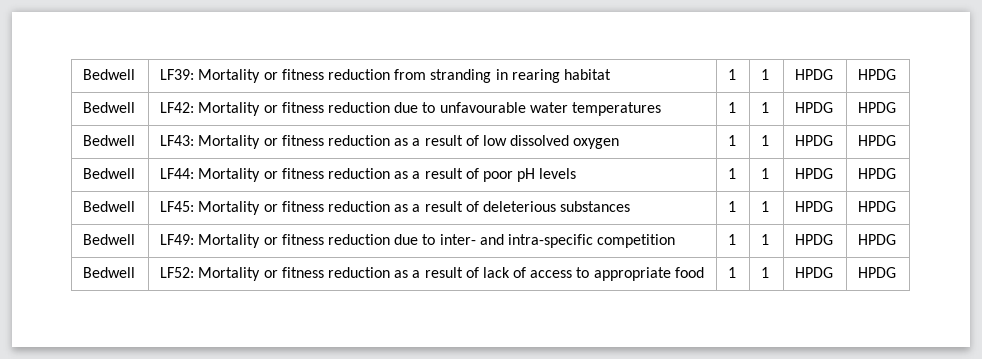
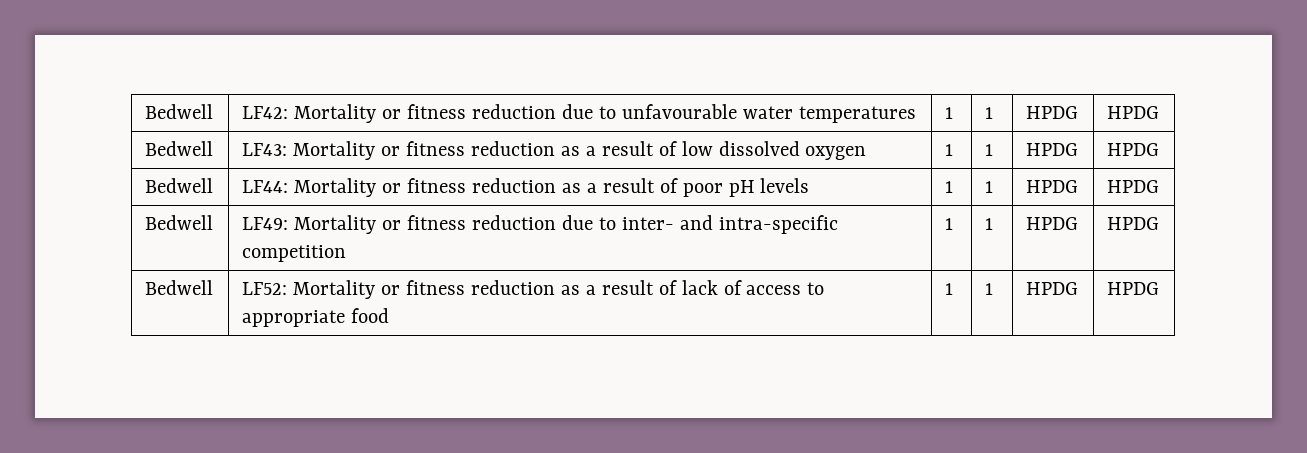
[83,69,136,80] [160,69,611,83] [728,69,737,80] [761,69,770,80] [795,69,834,80] [858,69,897,80] [83,102,136,113] Bedwell | LF39: Mortality or fitness reduction from stranding in rearing habitat | 1 | 1 | HPDG | HPDG // Bedwell -> [145,104,214,119] Bedwell
[83,201,136,212] [160,201,631,215] [728,201,737,212] [761,201,770,212] [795,201,834,212] [858,201,897,212] // Bedwell | LF45: Mortality or fitness reduction as a result of deleterious substances | 1 | 1 | HPDG | HPDG -> (1160, 186) none

